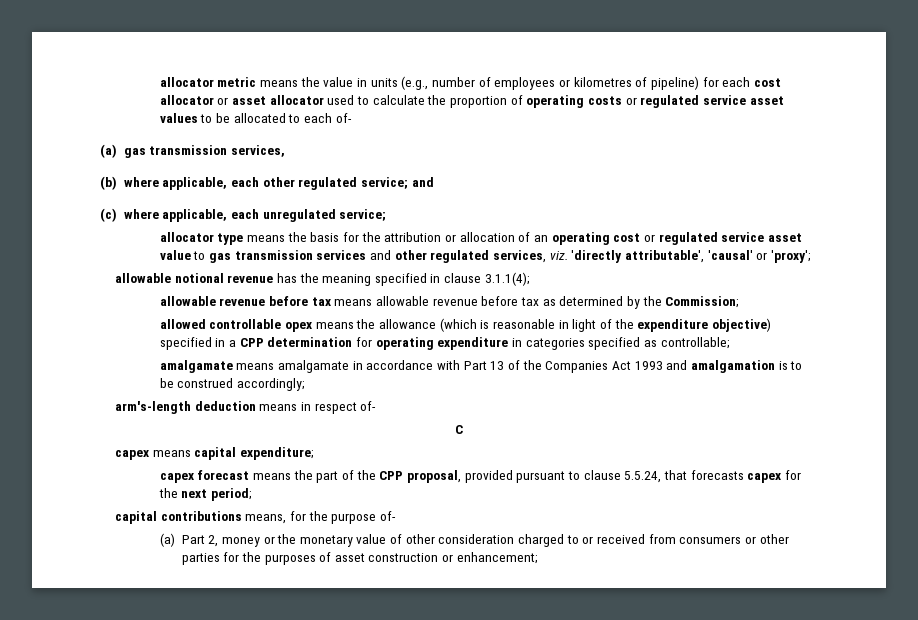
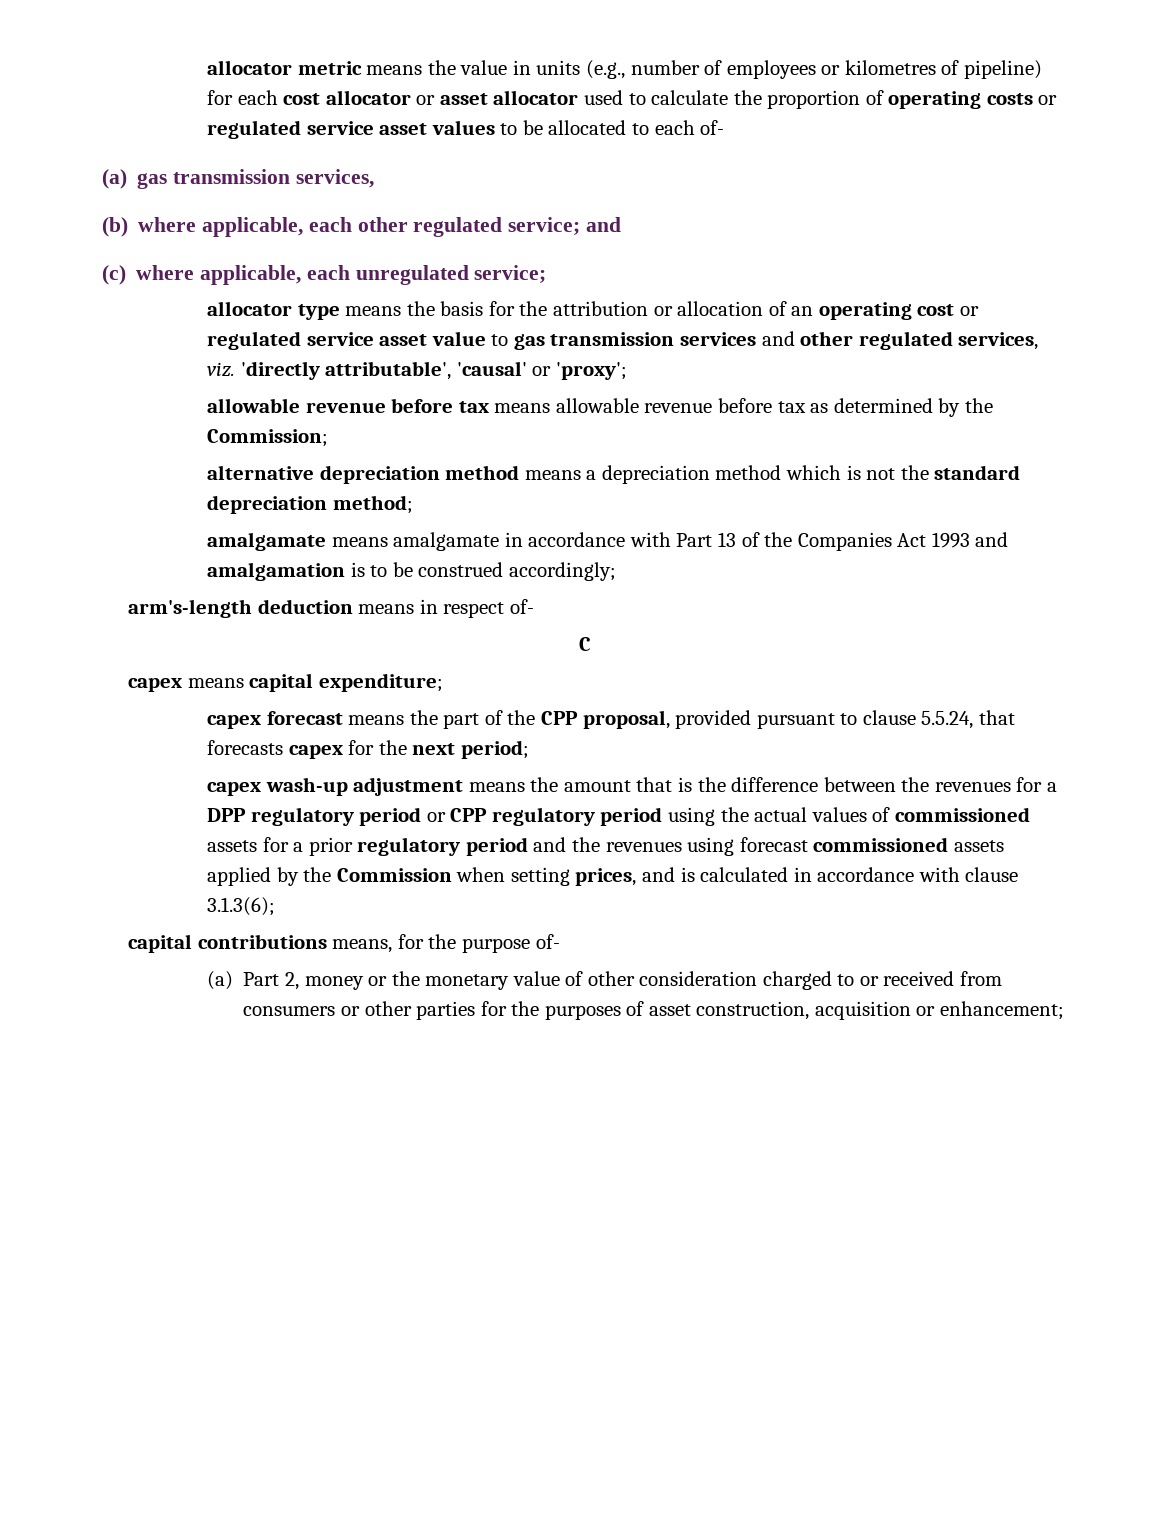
[114,272,530,286] // allowable notional revenue has the meaning specified in clause 3.1.1(4); -> (627, 371) none
[159,318,771,332] [159,337,730,350] allowed controllable opex means the allowance (which is reasonable in light of the expenditure objective) specified in a CPP determination for operating expenditure in categories specified as controllable; -> [207,465,1021,484] [207,495,413,514] alternative depreciation method means a depreciation method which is not the standard depreciation method;
(253, 494) none -> [207,777,1057,796] [207,807,1030,826] [207,837,1004,856] [207,867,1019,886] [207,897,276,916] // capex wash-up adjustment means the amount that is the difference between the revenues for a DPP regulatory period or CPP regulatory period using the actual values of commissioned assets for a prior regulatory period and the revenues using forecast commissioned assets applied by the Commission when setting prices, and is calculated in accordance with clause 3.1.3(6);
[368,553,439,562] construction -> [696,1001,911,1020] construction, acquisition

